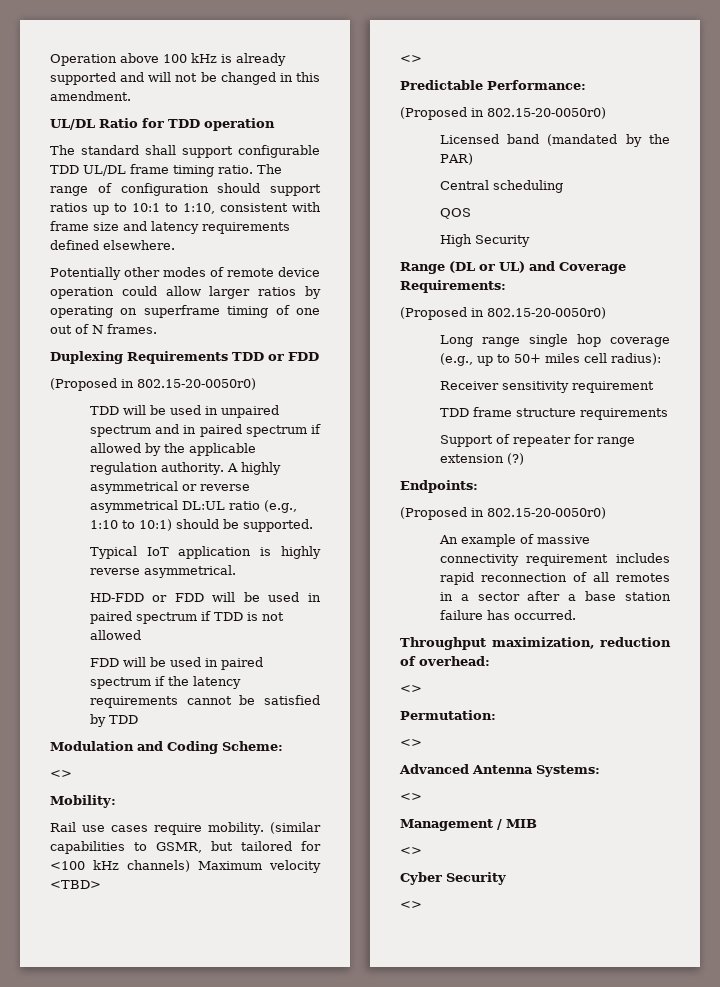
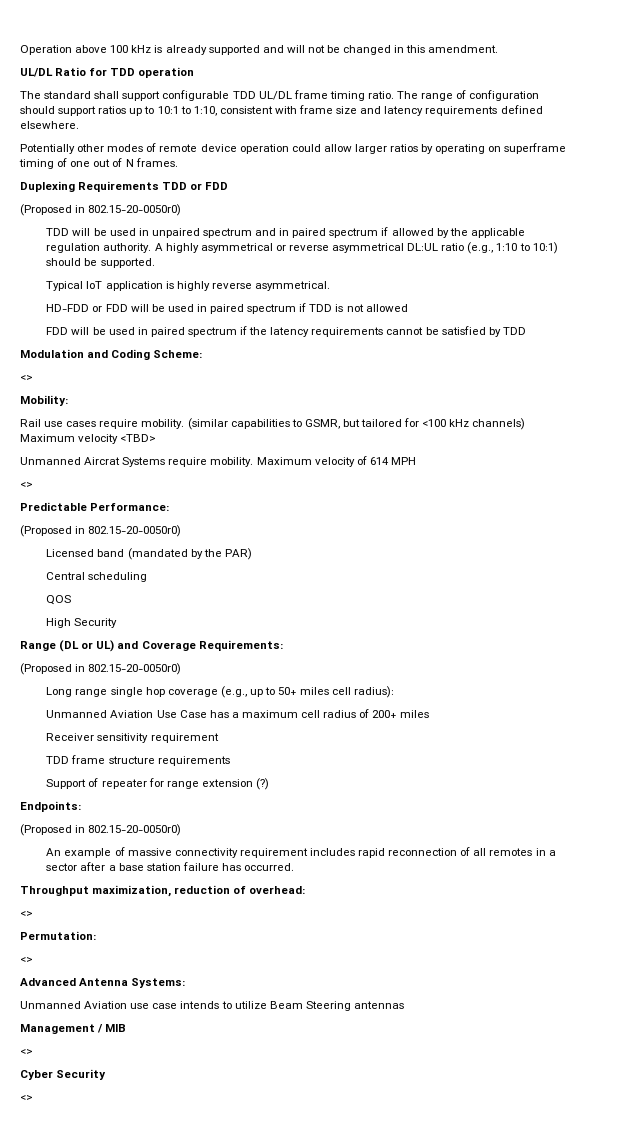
(101, 884) none -> [20,456,416,467] // Unmanned Aircrat Systems require mobility. Maximum velocity of 614 MPH
(661, 359) none -> [46,709,430,718] // Unmanned Aviation Use Case has a maximum cell radius of 200+ miles
[400,793,422,801] <> -> [20,1001,404,1011] Unmanned Aviation use case intends to utilize Beam Steering antennas

